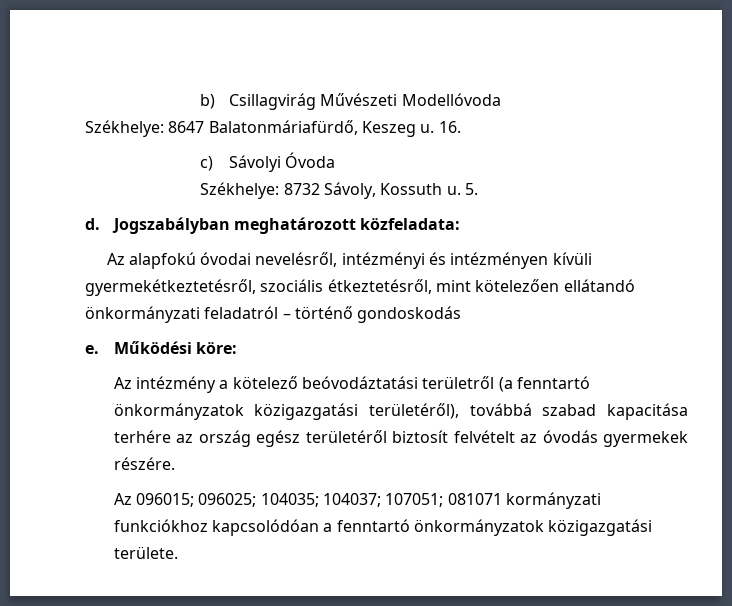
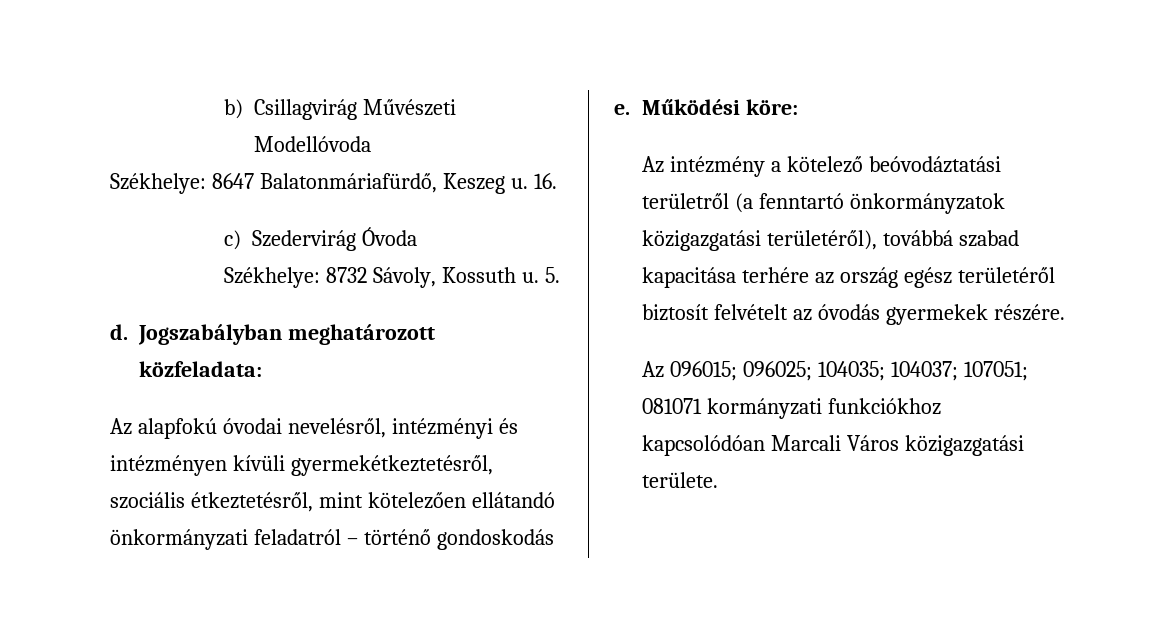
[229,155,282,172] Sávolyi -> [252,230,357,251] Szedervirág
[323,519,545,536] a fenntartó önkormányzatok -> [771,435,900,451] Marcali Város

